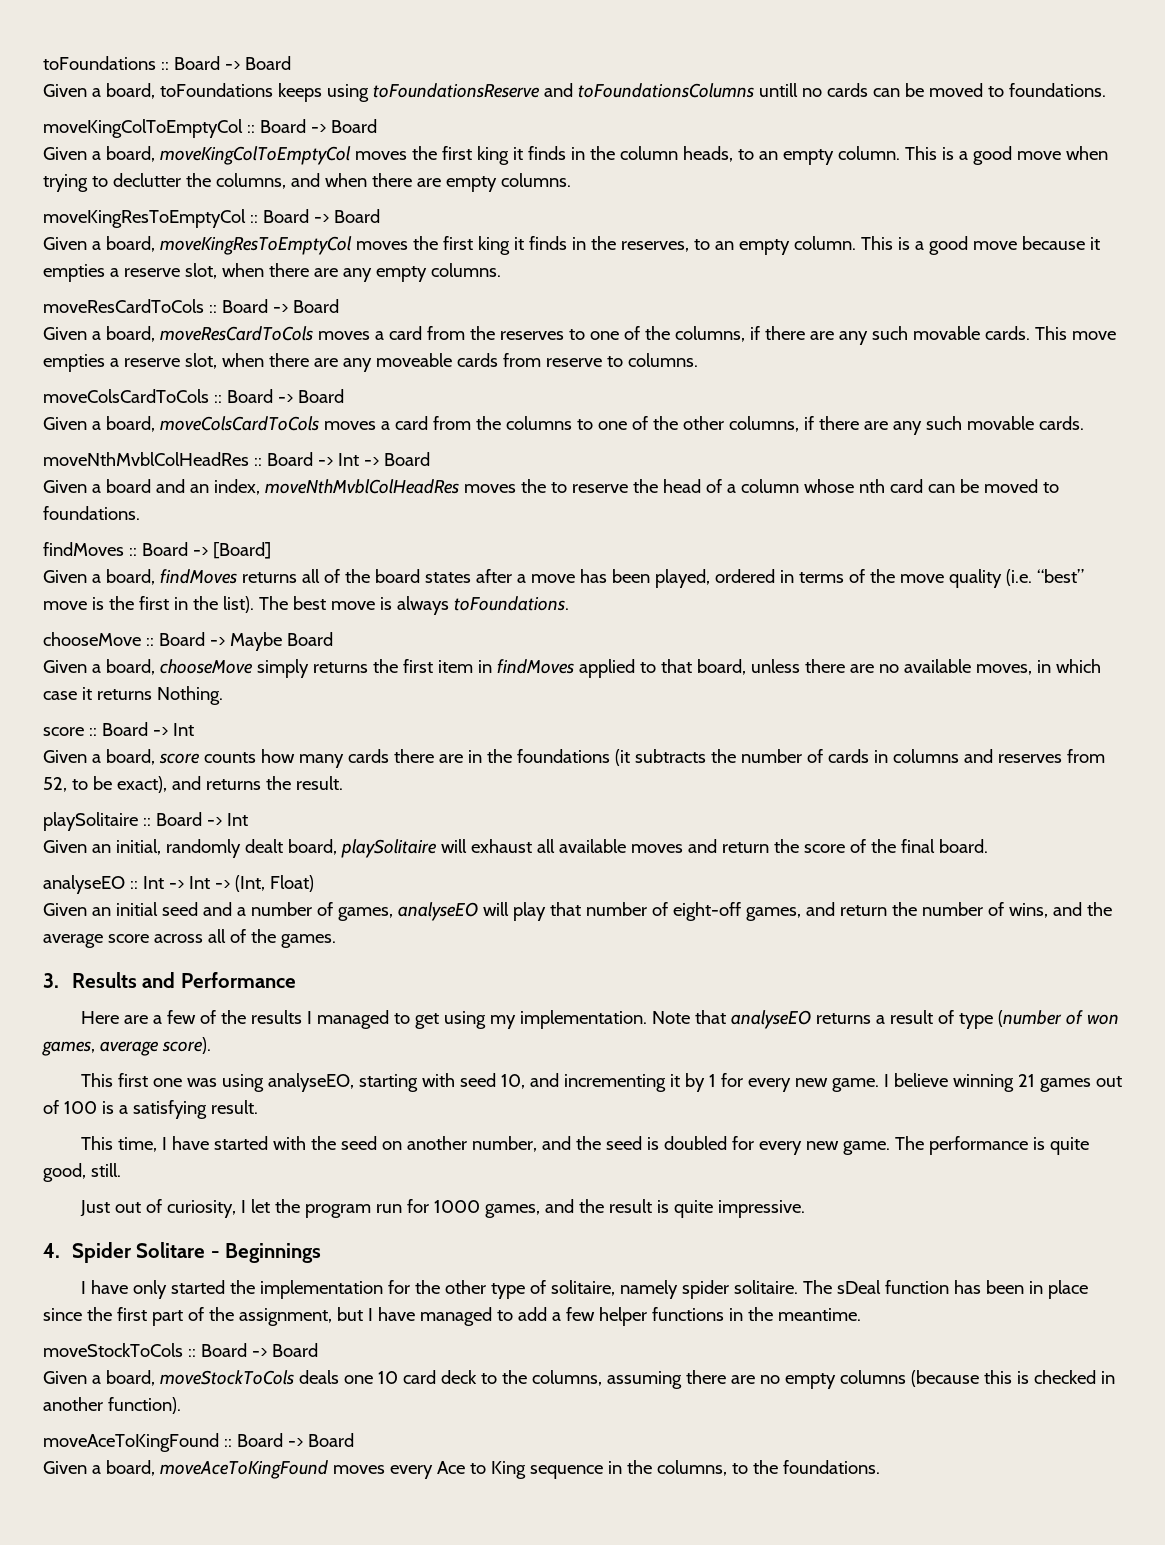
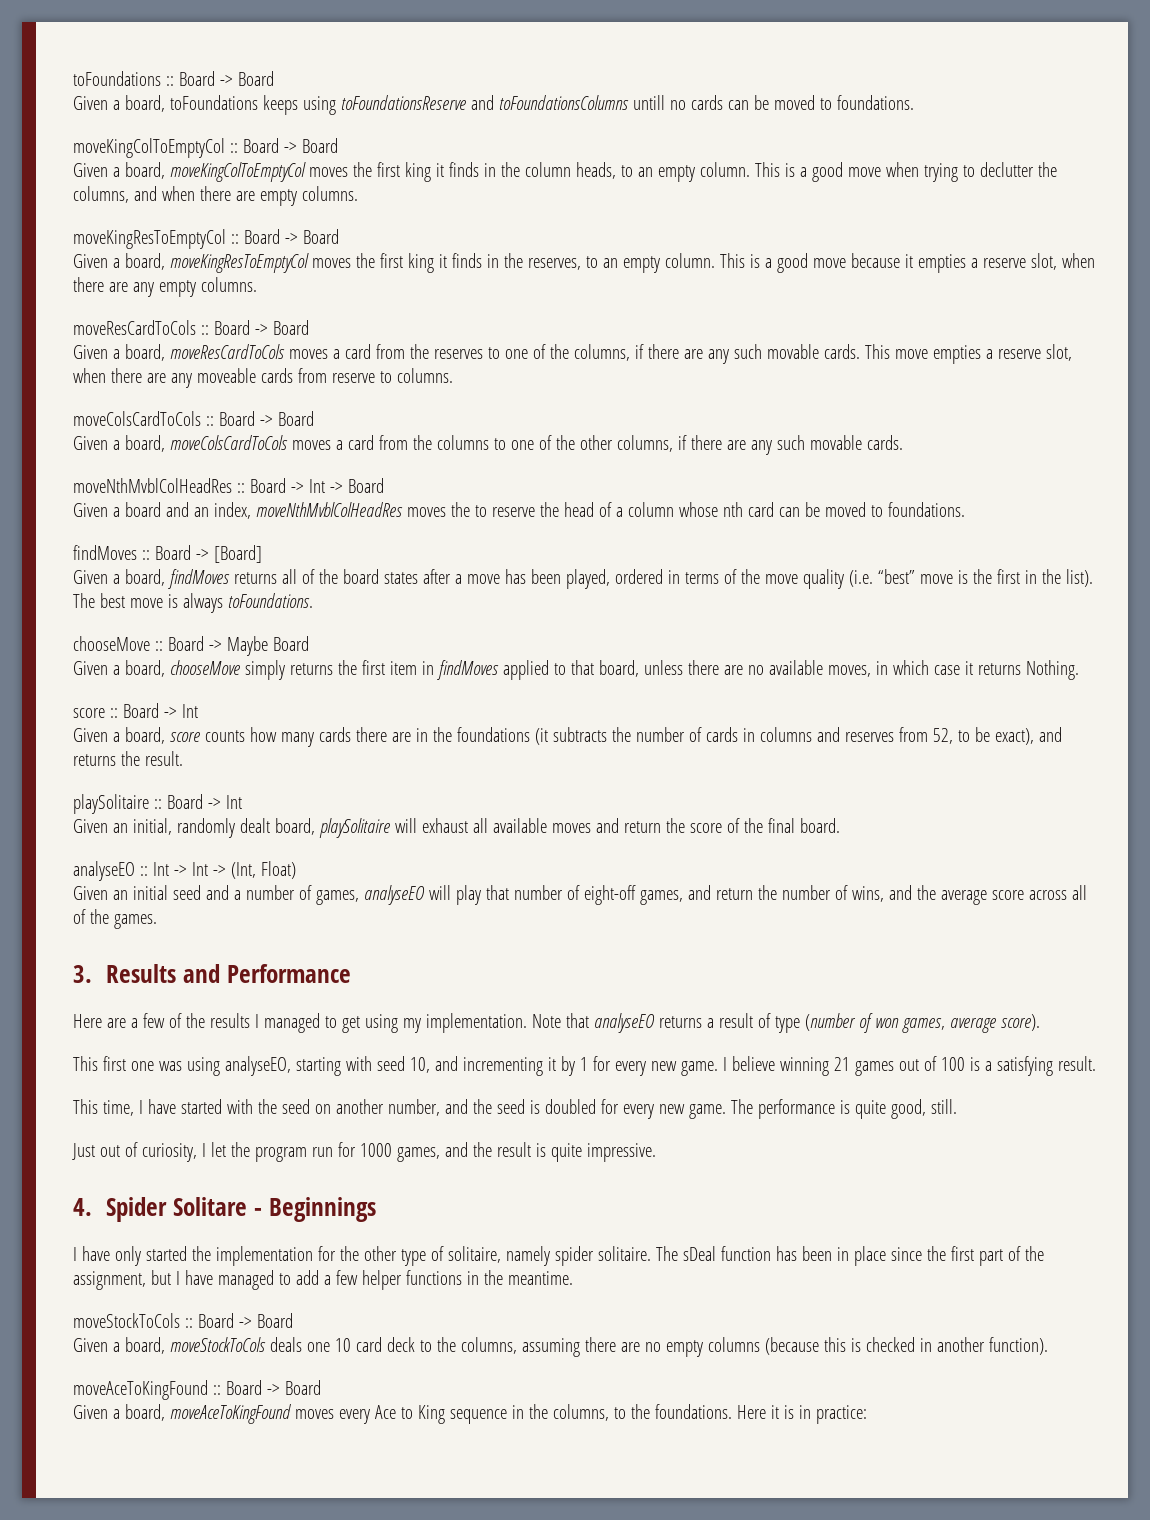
(880, 1467) none -> [736,1405,867,1424] Here it is in practice:

